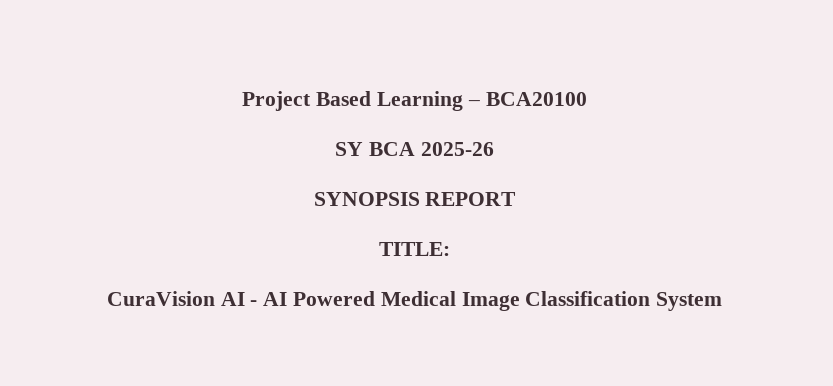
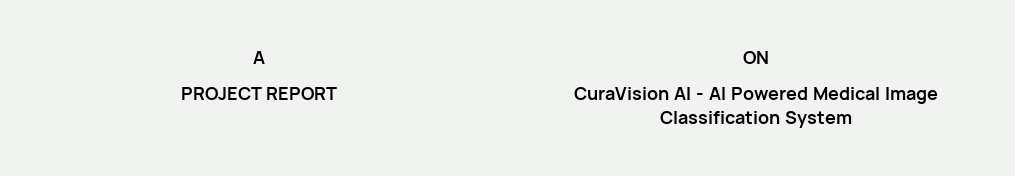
[242,91,587,111] [335,142,494,156] [313,192,420,206] Project Based Learning – BCA20100 // SY BCA 2025-26 // SYNOPSIS -> [253,51,265,64] [180,87,262,100] A // PROJECT
[379,242,450,256] TITLE: -> [743,51,769,64] ON

